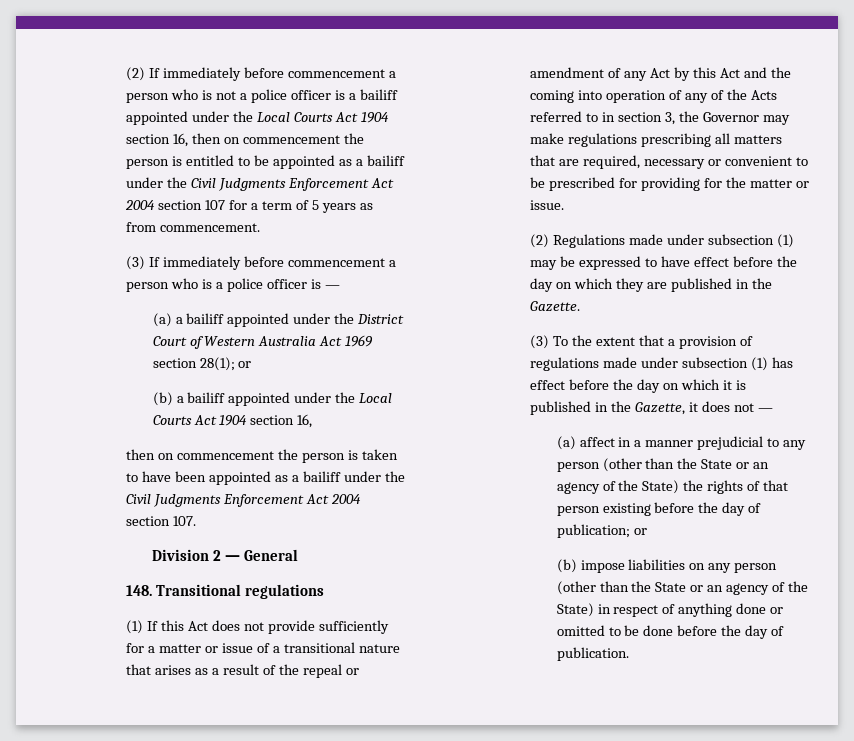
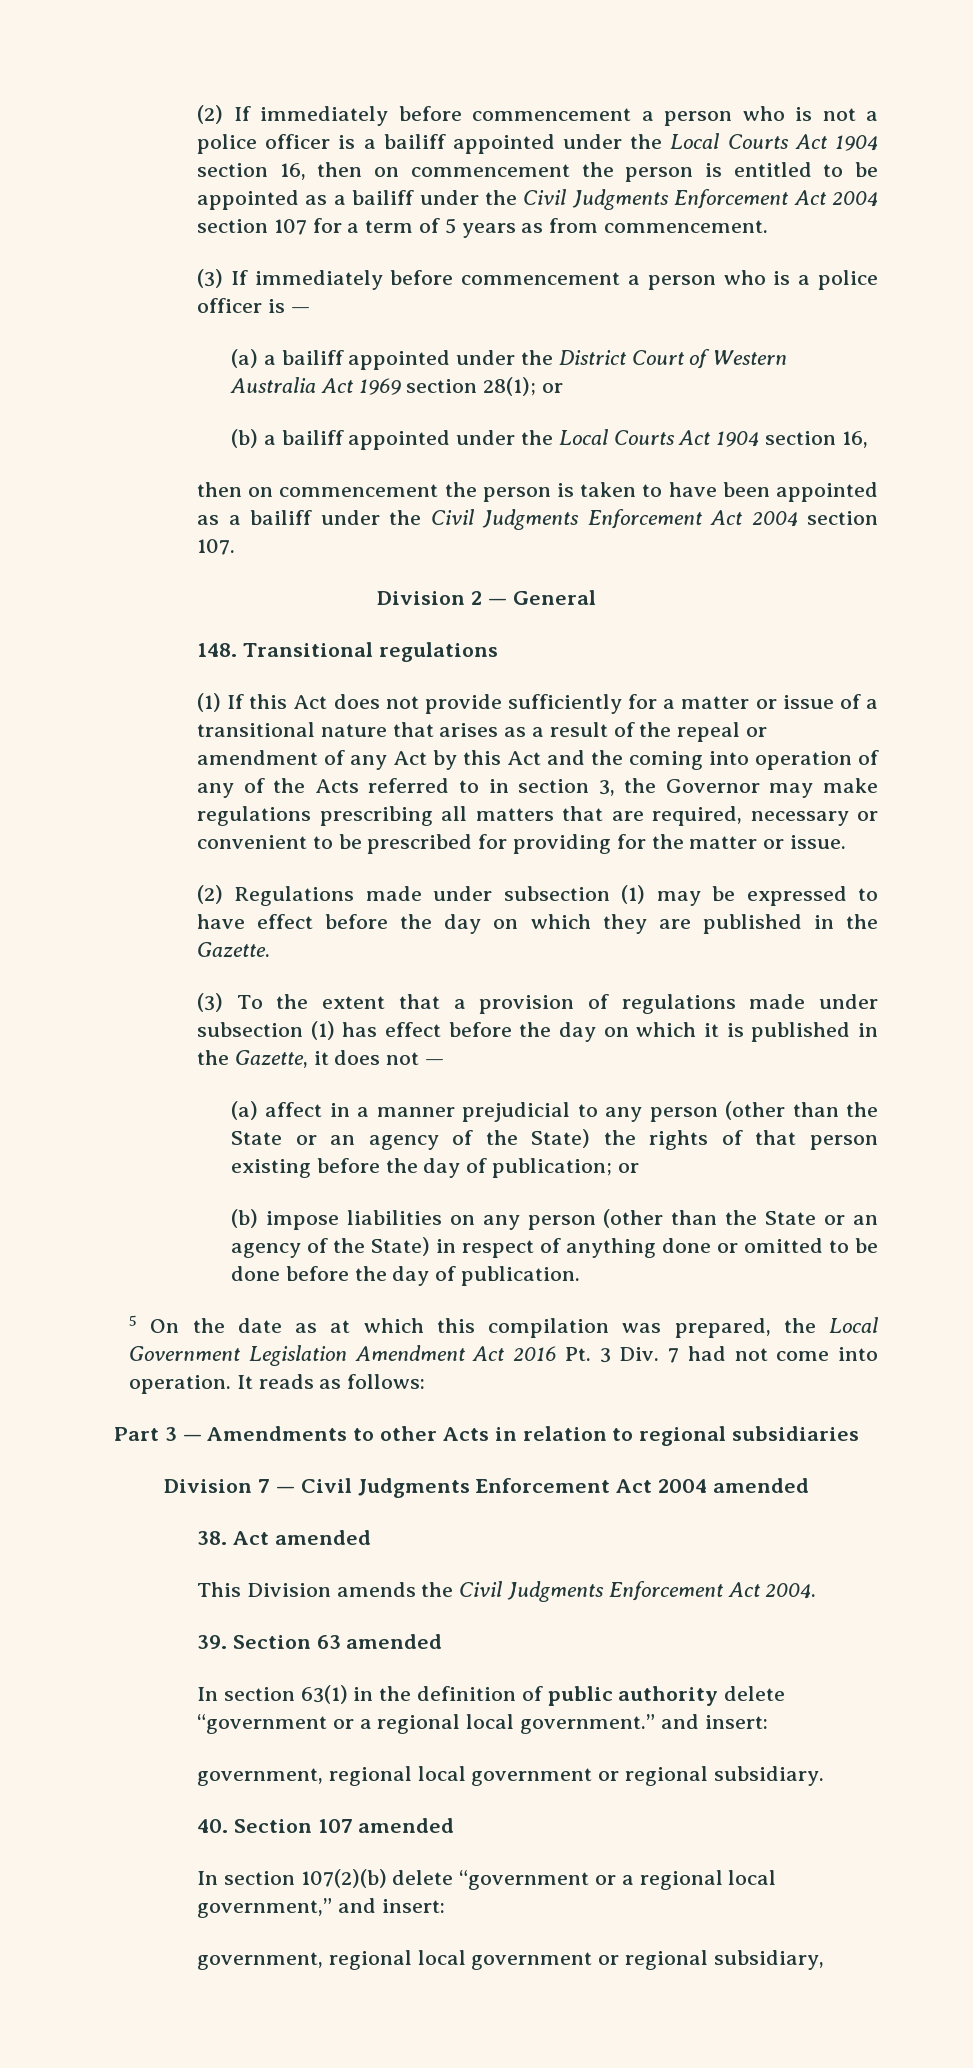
(629, 654) none -> [129,1315,878,1338] [129,1345,879,1366] [129,1374,426,1394] [114,1426,859,1446] [164,1478,809,1498] [197,1530,371,1545] [197,1581,817,1602] [197,1634,443,1649] [197,1685,786,1706] [197,1714,768,1734] [197,1766,824,1786] [197,1818,455,1833] [197,1869,777,1890] [197,1898,445,1918] [197,1950,824,1970] // 5 On the date as at which this compilation was prepared, the Local Government Legislation Amendment Act 2016 Pt. 3 Div. 7 had not come into operation. It reads as follows: // Part 3 — Amendments to other Acts in relation to regional subsidiaries // Division 7 — Civil Judgments Enforcement Act 2004 amended // 38. Act amended // This Division amends the Civil Judgments Enforcement Act 2004. // 39. Section 63 amended // In section 63(1) in the definition of public authority delete “government or a regional local government.” and insert: // government, regional local government or regional subsidiary. // 40. Section 107 amended // In section 107(2)(b) delete “government or a regional local government,” and insert: // government, regional local government or regional subsidiary,

